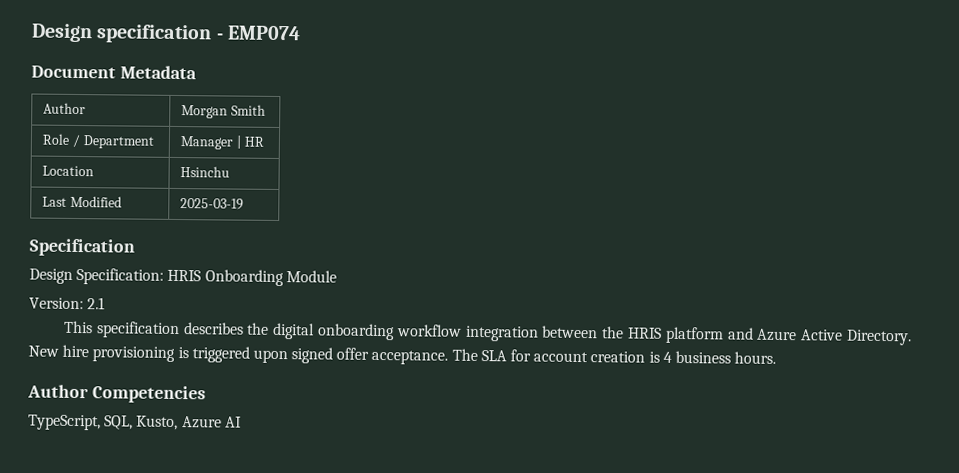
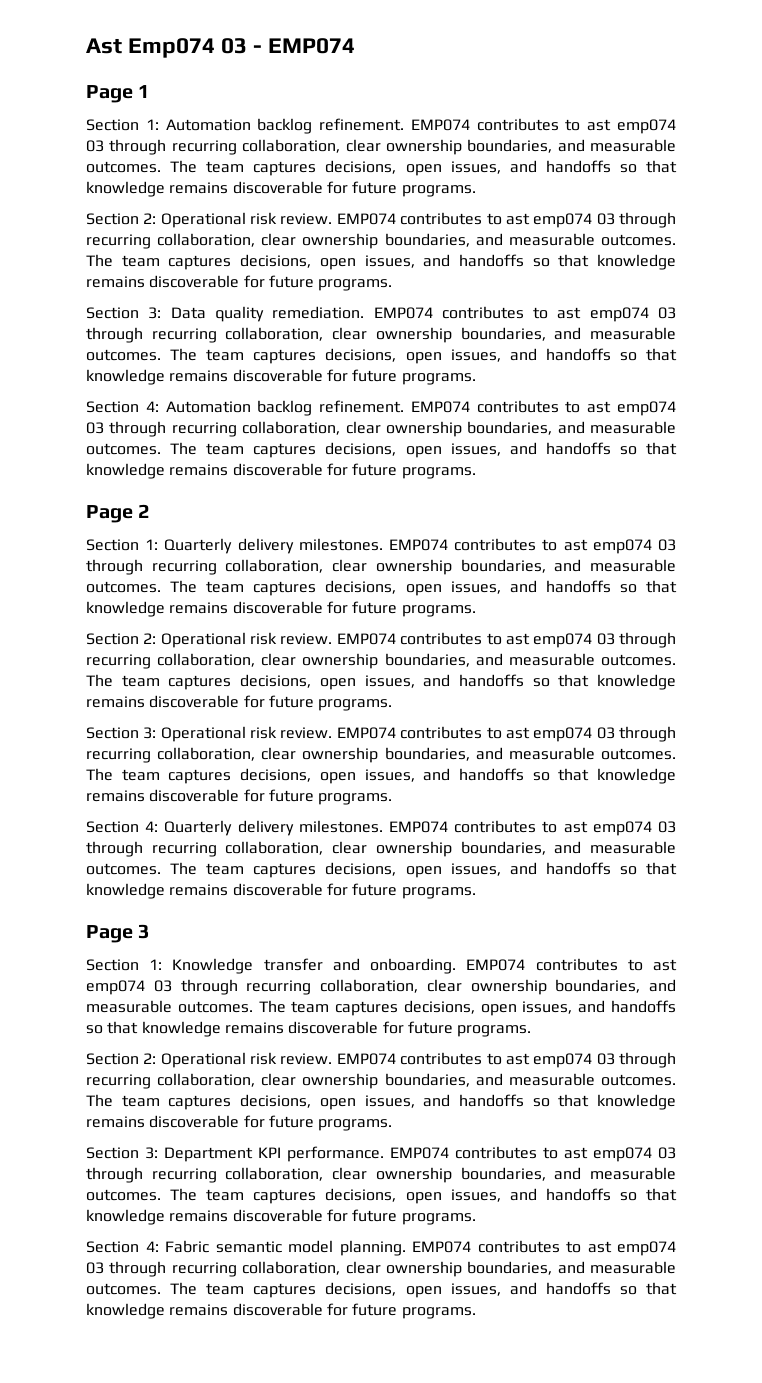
[31,23,213,44] Design specification -> [86,38,248,58] Ast Emp074 03
[31,65,197,80] [43,102,87,115] [181,104,266,119] [42,133,154,149] [180,135,264,150] [42,165,95,177] [180,166,231,178] [42,195,122,208] [180,198,245,210] [29,238,135,257] [29,267,337,287] [29,297,106,310] [64,320,913,346] [28,344,777,365] [27,384,206,404] [28,414,242,431] Document Metadata // Author | Morgan Smith // Role / Department | Manager | HR // Location | Hsinchu // Last Modified | 2025-03-19 // Specification // Design Specification: HRIS Onboarding Module // Version: 2.1 // This specification describes the digital onboarding workflow integration between the HRIS platform and Azure Active Directory. New hire provisioning is triggered upon signed offer acceptance. The SLA for account creation is 4 business hours. // Author Competencies // TypeScript, SQL, Kusto, Azure AI -> [86,85,151,103] [86,118,676,134] [86,139,676,155] [86,160,678,176] [86,181,476,197] [86,212,677,228] [86,233,677,249] [86,254,676,270] [86,275,393,291] [86,306,676,322] [86,327,676,343] [86,348,678,364] [86,369,476,385] [86,400,676,416] [86,421,676,437] [86,442,678,458] [86,463,476,479] [86,504,151,523] [86,538,676,554] [86,559,676,575] [86,580,678,596] [86,601,476,617] [86,632,677,648] [86,653,677,669] [86,674,676,690] [86,695,393,711] [86,726,677,742] [86,747,677,763] [86,768,676,784] [86,789,393,805] [86,820,676,836] [86,841,676,857] [86,862,678,878] [86,883,476,899] [86,924,151,943] [86,958,677,974] [86,979,676,995] [86,1000,676,1016] [86,1021,532,1037] [86,1052,677,1068] [86,1073,677,1089] [86,1094,676,1110] [86,1115,393,1131] [86,1146,676,1162] [86,1167,676,1183] [86,1188,678,1204] [86,1209,476,1225] [86,1240,676,1256] [86,1261,676,1277] [86,1282,678,1298] [86,1303,476,1319] Page 1 // Section 1: Automation backlog refinement. EMP074 contributes to ast emp074 03 through recurring collaboration, clear ownership boundaries, and measurable outcomes. The team captures decisions, open issues, and handoffs so that knowledge remains discoverable for future programs. // Section 2: Operational risk review. EMP074 contributes to ast emp074 03 through recurring collaboration, clear ownership boundaries, and measurable outcomes. The team captures decisions, open issues, and handoffs so that knowledge remains discoverable for future programs. // Section 3: Data quality remediation. EMP074 contributes to ast emp074 03 through recurring collaboration, clear ownership boundaries, and measurable outcomes. The team captures decisions, open issues, and handoffs so that knowledge remains discoverable for future programs. // Section 4: Automation backlog refinement. EMP074 contributes to ast emp074 03 through recurring collaboration, clear ownership boundaries, and measurable outcomes. The team captures decisions, open issues, and handoffs so that knowledge remains discoverable for future programs. // Page 2 // Section 1: Quarterly delivery milestones. EMP074 contributes to ast emp074 03 through recurring collaboration, clear ownership boundaries, and measurable outcomes. The team captures decisions, open issues, and handoffs so that knowledge remains discoverable for future programs. // Section 2: Operational risk review. EMP074 contributes to ast emp074 03 through recurring collaboration, clear ownership boundaries, and measurable outcomes. The team captures decisions, open issues, and handoffs so that knowledge remains discoverable for future programs. // Section 3: Operational risk review. EMP074 contributes to ast emp074 03 through recurring collaboration, clear ownership boundaries, and measurable outcomes. The team captures decisions, open issues, and handoffs so that knowledge remains discoverable for future programs. // Section 4: Quarterly delivery milestones. EMP074 contributes to ast emp074 03 through recurring collaboration, clear ownership boundaries, and measurable outcomes. The team captures decisions, open issues, and handoffs so that knowledge remains discoverable for future programs. // Page 3 // Section 1: Knowledge transfer and onboarding. EMP074 contributes to ast emp074 03 through recurring collaboration, clear ownership boundaries, and measurable outcomes. The team captures decisions, open issues, and handoffs so that knowledge remains discoverable for future programs. // Section 2: Operational risk review. EMP074 contributes to ast emp074 03 through recurring collaboration, clear ownership boundaries, and measurable outcomes. The team captures decisions, open issues, and handoffs so that knowledge remains discoverable for future programs. // Section 3: Department KPI performance. EMP074 contributes to ast emp074 03 through recurring collaboration, clear ownership boundaries, and measurable outcomes. The team captures decisions, open issues, and handoffs so that knowledge remains discoverable for future programs. // Section 4: Fabric semantic model planning. EMP074 contributes to ast emp074 03 through recurring collaboration, clear ownership boundaries, and measurable outcomes. The team captures decisions, open issues, and handoffs so that knowledge remains discoverable for future programs.

